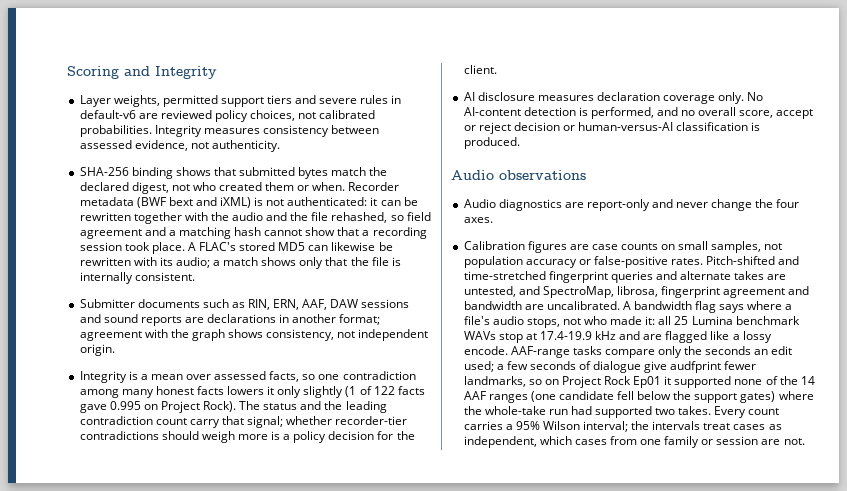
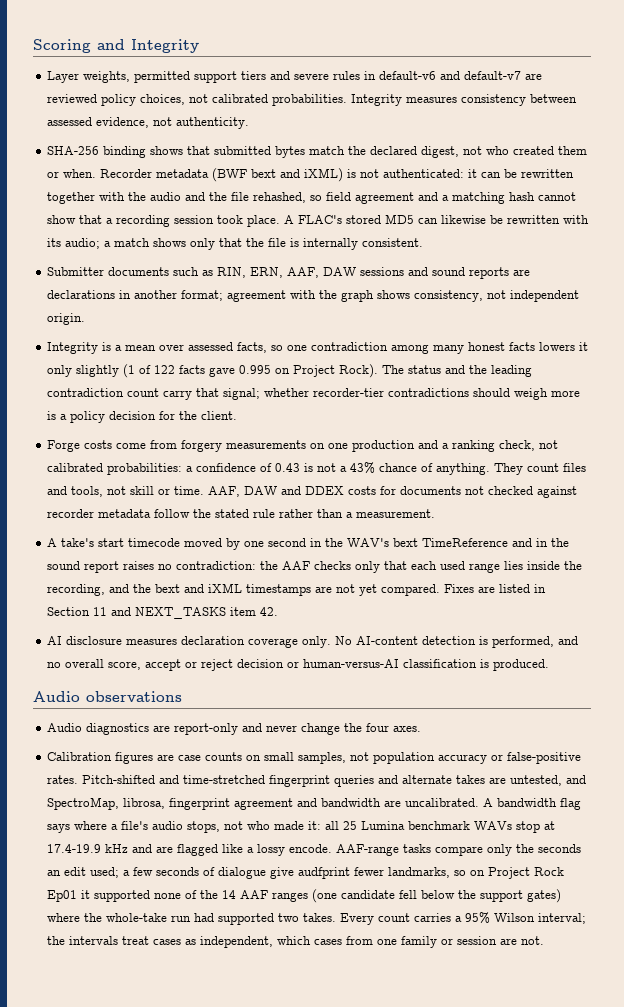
(136, 114) none -> [440,71,522,80] and default-v7
(497, 69) none -> [47,440,559,452] [47,462,587,475] [47,486,578,498] [47,509,436,518] [47,538,570,550] [47,561,583,573] [47,583,547,596] [47,607,279,619] // Forge costs come from forgery measurements on one production and a ranking check, not calibrated probabilities: a confidence of 0.43 is not a 43% chance of anything. They count files and tools, not skill or time. AAF, DAW and DDEX costs for documents not checked against recorder metadata follow the stated rule rather than a measurement. // A take's start timecode moved by one second in the WAV's bext TimeReference and in the sound report raises no contradiction: the AAF checks only that each used range lies inside the recording, and the bext and iXML timestamps are not yet compared. Fixes are listed in Section 11 and NEXT_TASKS item 42.

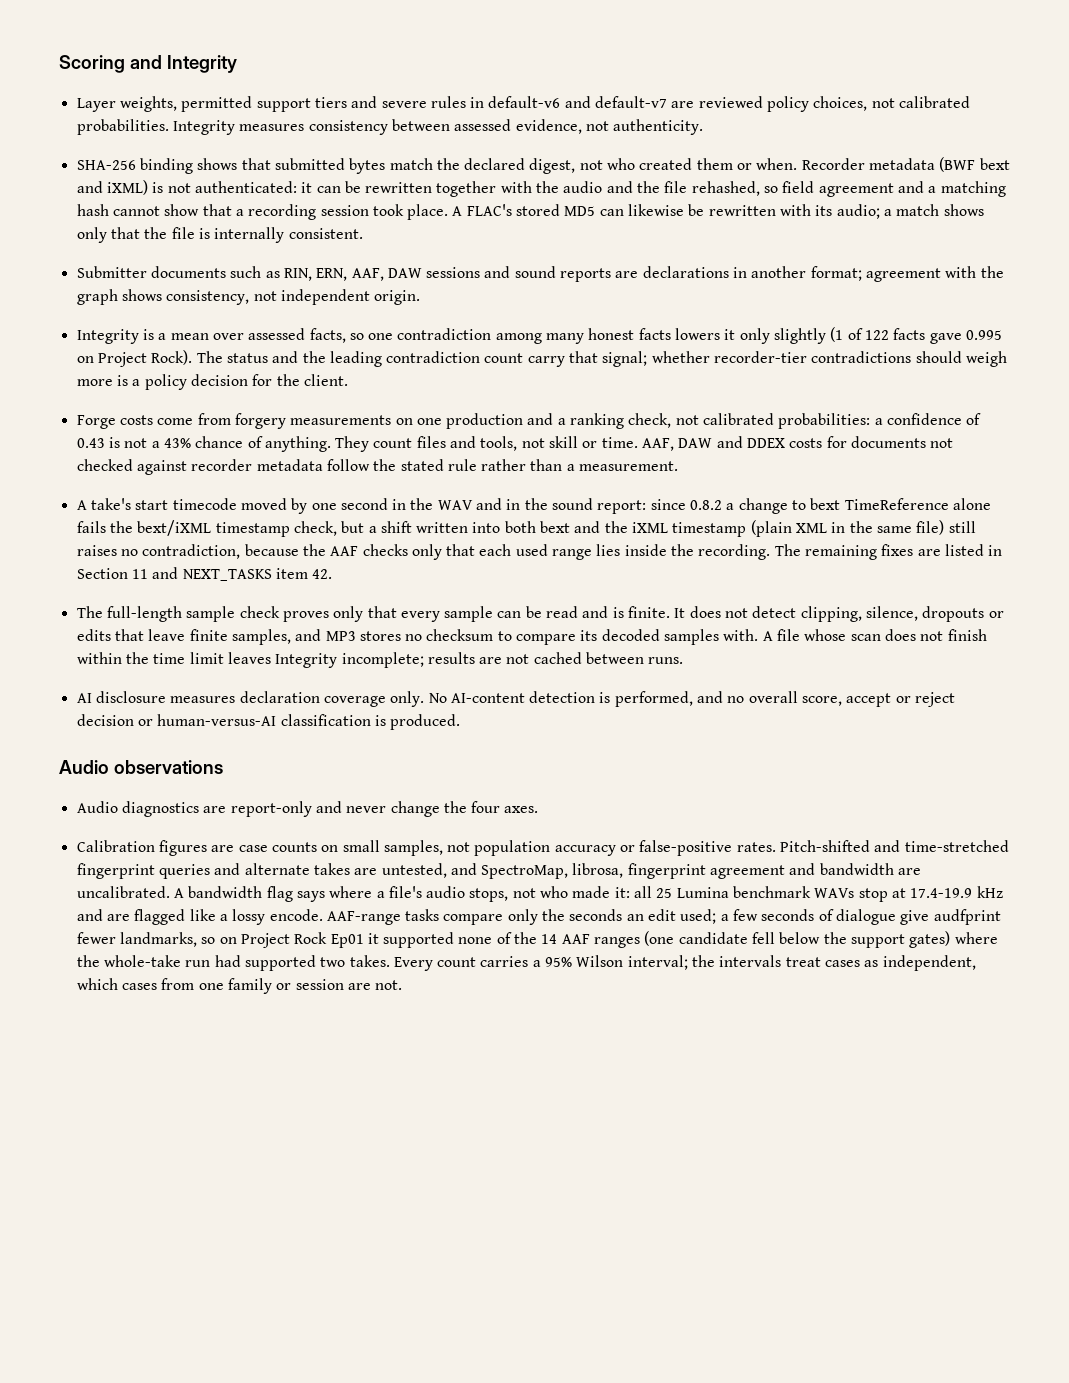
[347,538,509,547] WAV's bext TimeReference -> [437,500,473,510] WAV
[84,561,257,573] report raises no contradiction: -> [597,498,991,514] [76,520,976,537] [76,544,299,559] report: since 0.8.2 a change to bext TimeReference alone fails the bext/iXML timestamp check, but a shift written into both bext and the iXML timestamp (plain XML in the same file) still raises no contradiction, because
[47,583,475,596] recording, and the bext and iXML timestamps are not yet compared. Fixes -> [698,544,914,560] recording. The remaining fixes
(279, 611) none -> [76,606,1004,622] [76,629,987,645] [76,652,684,668] // The full-length sample check proves only that every sample can be read and is finite. It does not detect clipping, silence, dropouts or edits that leave finite samples, and MP3 stores no checksum to compare its decoded samples with. A file whose scan does not finish within the time limit leaves Integrity incomplete; results are not cached between runs.

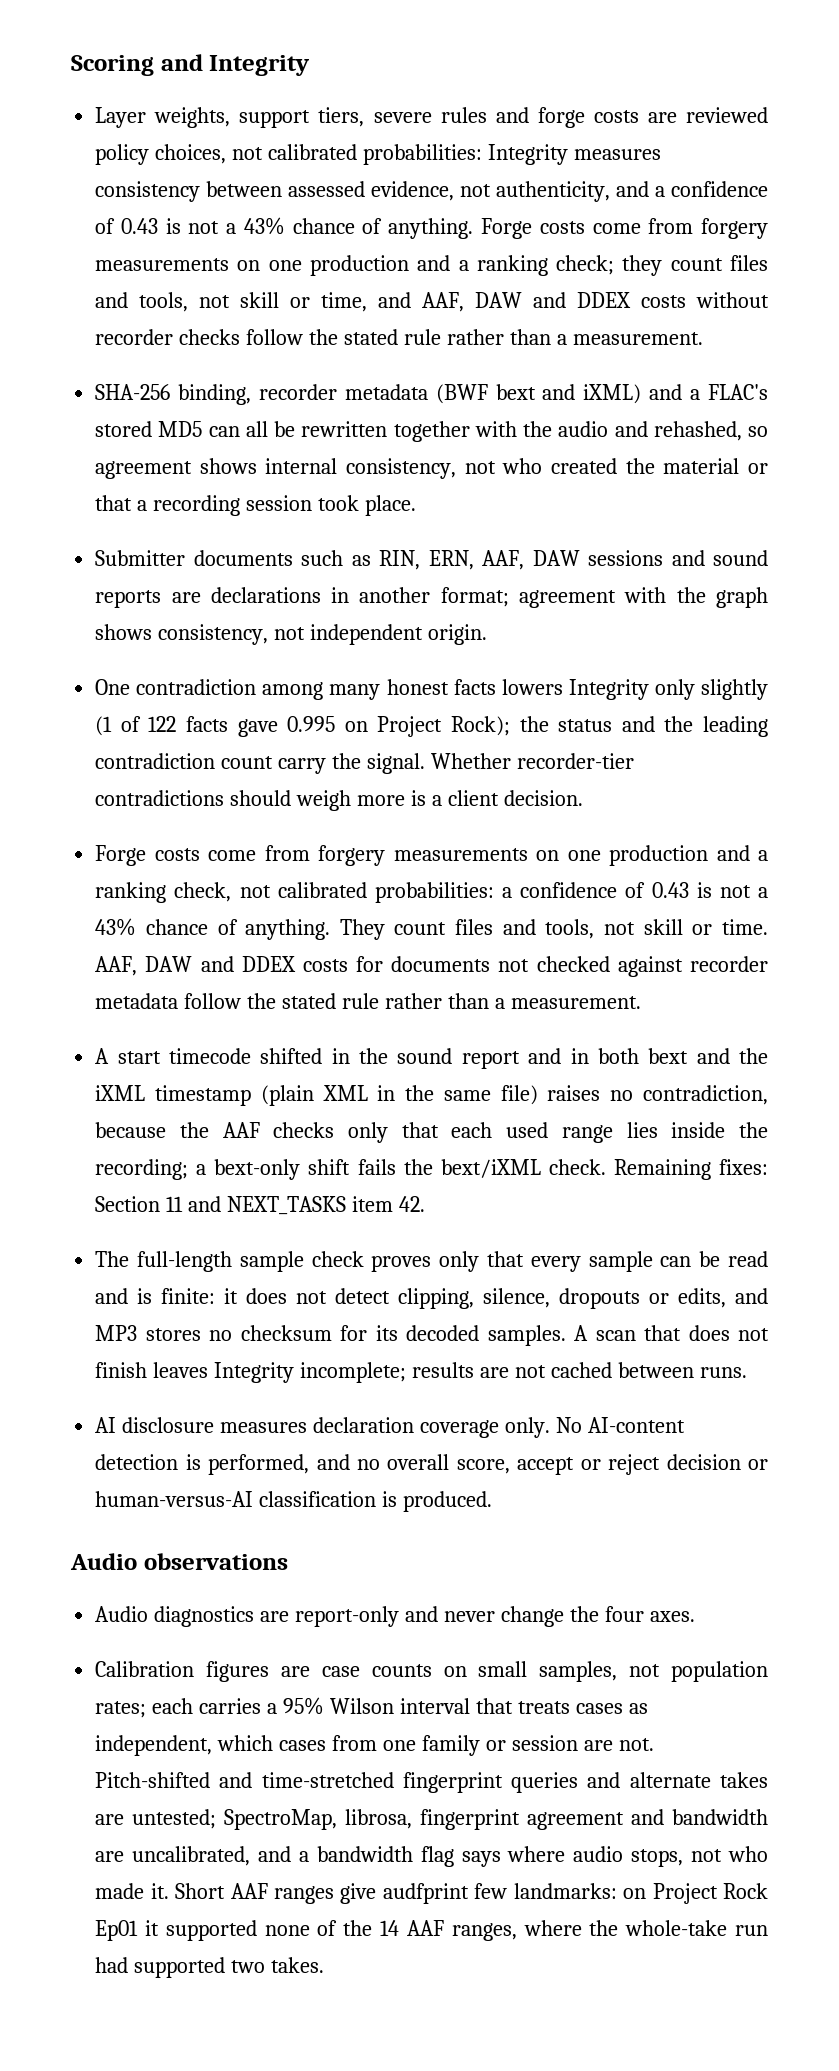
[181,96,668,112] permitted support tiers and severe rules in default-v6 and default-v7 -> [239,107,639,128] support tiers, severe rules and forge costs
[76,119,169,135] probabilities. -> [362,144,482,165] probabilities:
[613,119,704,135] [76,158,865,174] authenticity. // SHA-256 binding shows that submitted bytes match the declared digest, not who created them or when. Recorder -> [496,181,769,202] [95,217,768,239] [95,255,768,276] [95,292,769,312] [95,329,703,345] [95,384,337,405] authenticity, and a confidence of 0.43 is not a 43% chance of anything. Forge costs come from forgery measurements on one production and a ranking check; they count files and tools, not skill or time, and AAF, DAW and DDEX costs without recorder checks follow the stated rule rather than a measurement. // SHA-256 binding, recorder
[152,181,341,193] is not authenticated: it can -> [649,384,768,400] [95,421,268,437] and a FLAC's stored MD5 can all
[637,181,1006,197] [76,204,200,216] the file rehashed, so field agreement and a matching hash cannot show -> [653,421,768,441] [95,458,768,479] rehashed, so agreement shows internal consistency, not who created the material or
[452,204,984,219] [76,227,363,243] A FLAC's stored MD5 can likewise be rewritten with its audio; a match shows only that the file is internally consistent. -> (416, 505) none
[76,328,394,344] Integrity is a mean over assessed facts, so one -> [95,679,131,695] One
[724,329,736,340] it -> [568,679,649,700] Integrity
[151,350,223,365] Rock). The -> [451,716,549,736] Rock); the
[569,351,710,367] that signal; whether -> [332,753,511,774] the signal. Whether
[144,374,348,390] policy decision for the client. -> [447,790,583,806] client decision.
[90,498,131,510] take's -> (110, 1056) none
[240,498,991,514] [76,520,501,537] moved by one second in the WAV and in the sound report: since 0.8.2 a change to bext TimeReference alone fails the bext/iXML timestamp check, but a shift written into -> [260,1048,589,1069] shifted in the sound report and in
[948,521,976,533] still -> (538, 1095) none
[698,544,1003,560] recording. The remaining fixes are listed in -> [95,1159,768,1180] recording; a bext-only shift fails the bext/iXML check. Remaining fixes:
[628,606,686,618] finite. It -> [161,1288,239,1304] finite: it
[76,629,291,645] edits that leave finite samples, -> [678,1288,727,1308] edits,
[497,629,987,645] [76,652,224,664] to compare its decoded samples with. A file whose scan does not finish within the time limit -> [340,1325,770,1346] [95,1362,148,1378] for its decoded samples. A scan that does not finish
[554,840,1009,856] [76,863,922,879] [76,886,1003,902] [76,909,1001,925] [76,931,998,948] [76,955,821,971] accuracy or false-positive rates. Pitch-shifted and time-stretched fingerprint queries and alternate takes are untested, and SpectroMap, librosa, fingerprint agreement and bandwidth are uncalibrated. A bandwidth flag says where a file's audio stops, not who made it: all 25 Lumina benchmark WAVs stop at 17.4-19.9 kHz and are flagged like a lossy encode. AAF-range tasks compare only the seconds an edit used; a few seconds of dialogue give audfprint fewer landmarks, so on Project Rock Ep01 it supported none of the 14 AAF ranges (one candidate fell below the support gates) where the whole-take run had supported two takes. Every count carries a 95% Wilson interval; the intervals treat -> [95,1697,570,1718] rates; each carries a 95% Wilson interval that treats
(403, 985) none -> [95,1772,768,1793] [95,1809,768,1830] [95,1846,768,1867] [95,1883,768,1904] [95,1920,769,1941] [95,1957,325,1978] Pitch-shifted and time-stretched fingerprint queries and alternate takes are untested; SpectroMap, librosa, fingerprint agreement and bandwidth are uncalibrated, and a bandwidth flag says where audio stops, not who made it. Short AAF ranges give audfprint few landmarks: on Project Rock Ep01 it supported none of the 14 AAF ranges, where the whole-take run had supported two takes.

